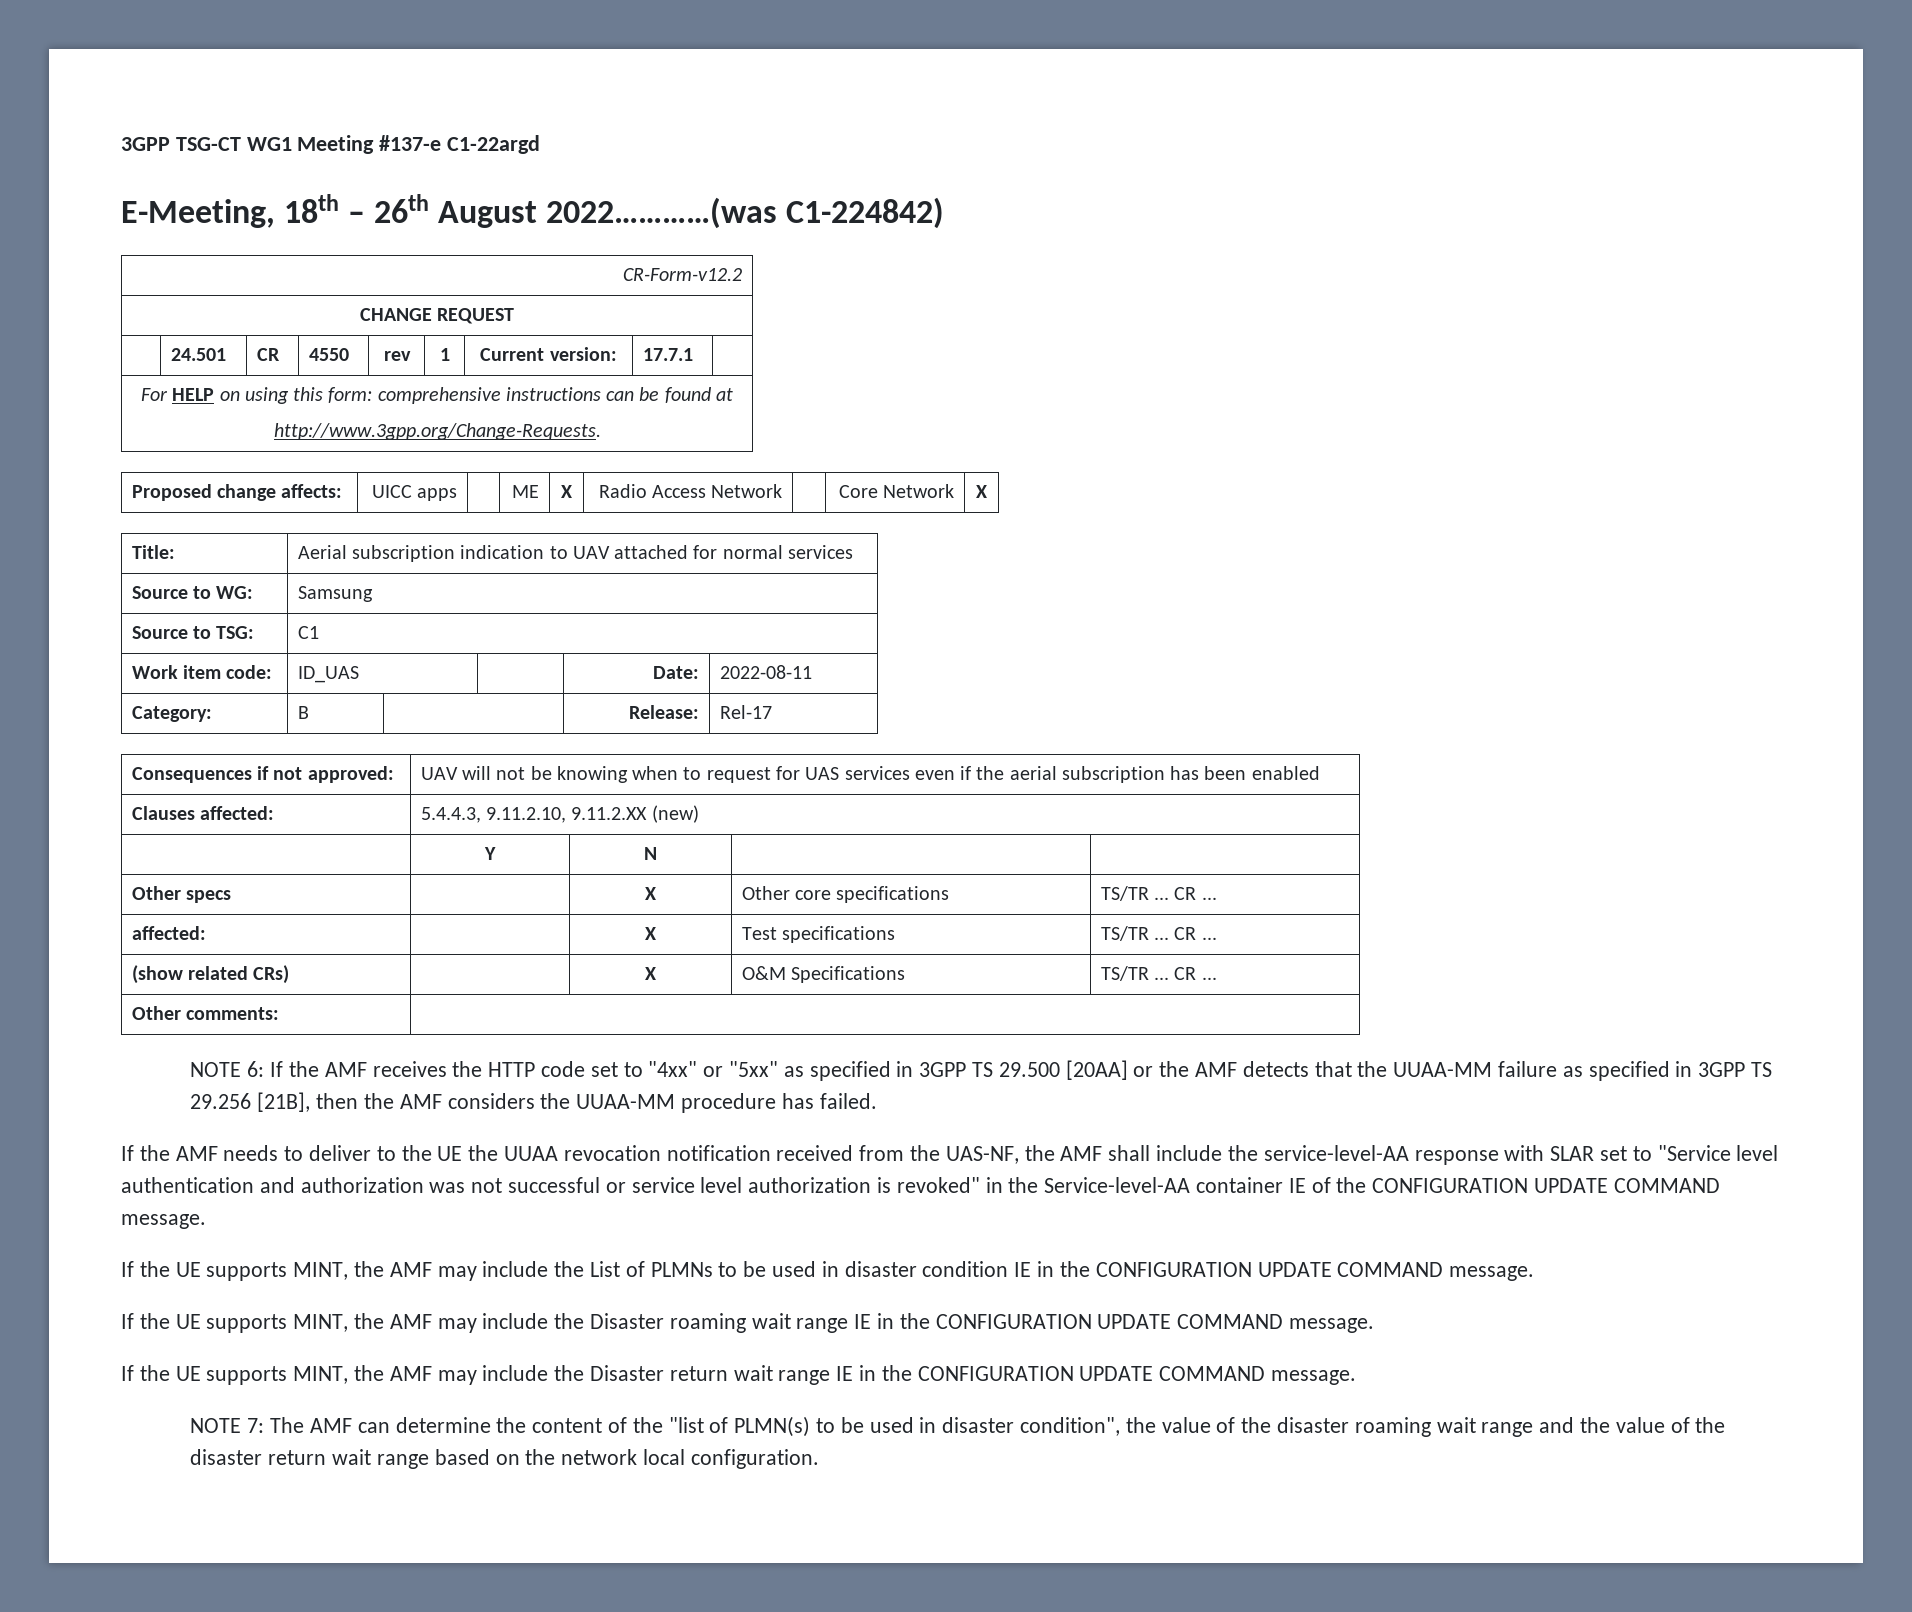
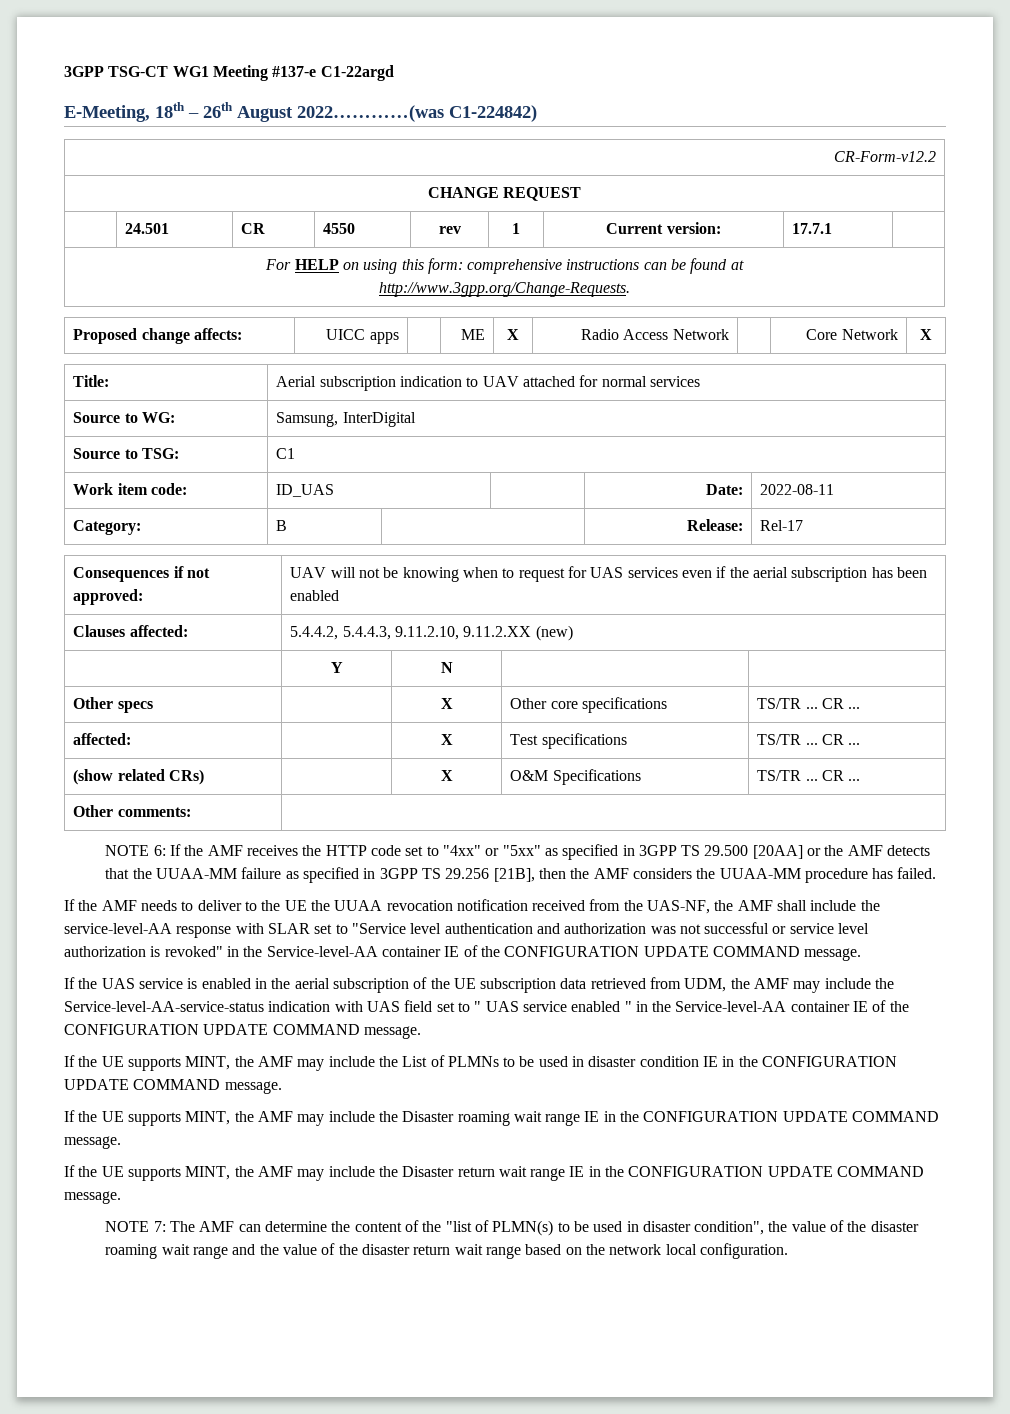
[297,586,373,602] Samsung -> [276,412,416,427] Samsung, InterDigital
(275, 813) none -> [290,626,339,640] 5.4.4.2,
(206, 1221) none -> [64,977,895,993] [64,1000,909,1012] [64,1024,421,1039] // If the UAS service is enabled in the aerial subscription of the UE subscription data retrieved from UDM, the AMF may include the Service-level-AA-service-status indication with UAS field set to " UAS service enabled " in the Service-level-AA container IE of the CONFIGURATION UPDATE COMMAND message.

